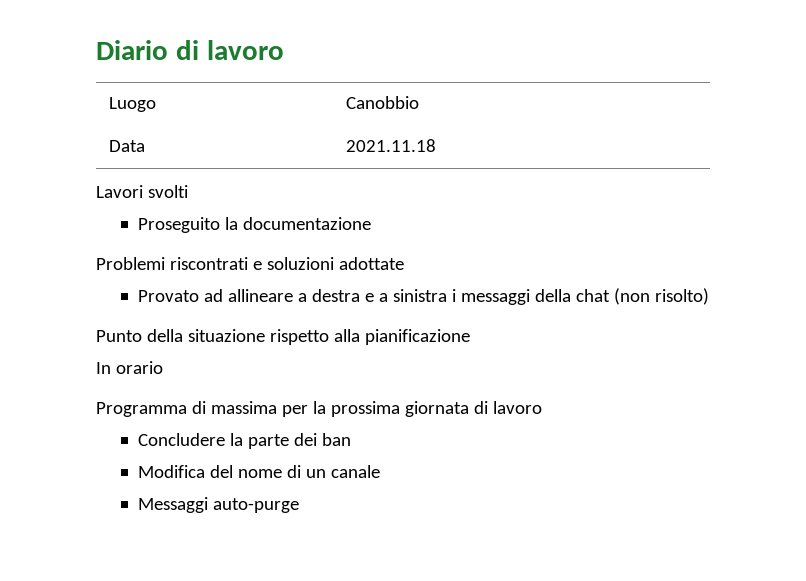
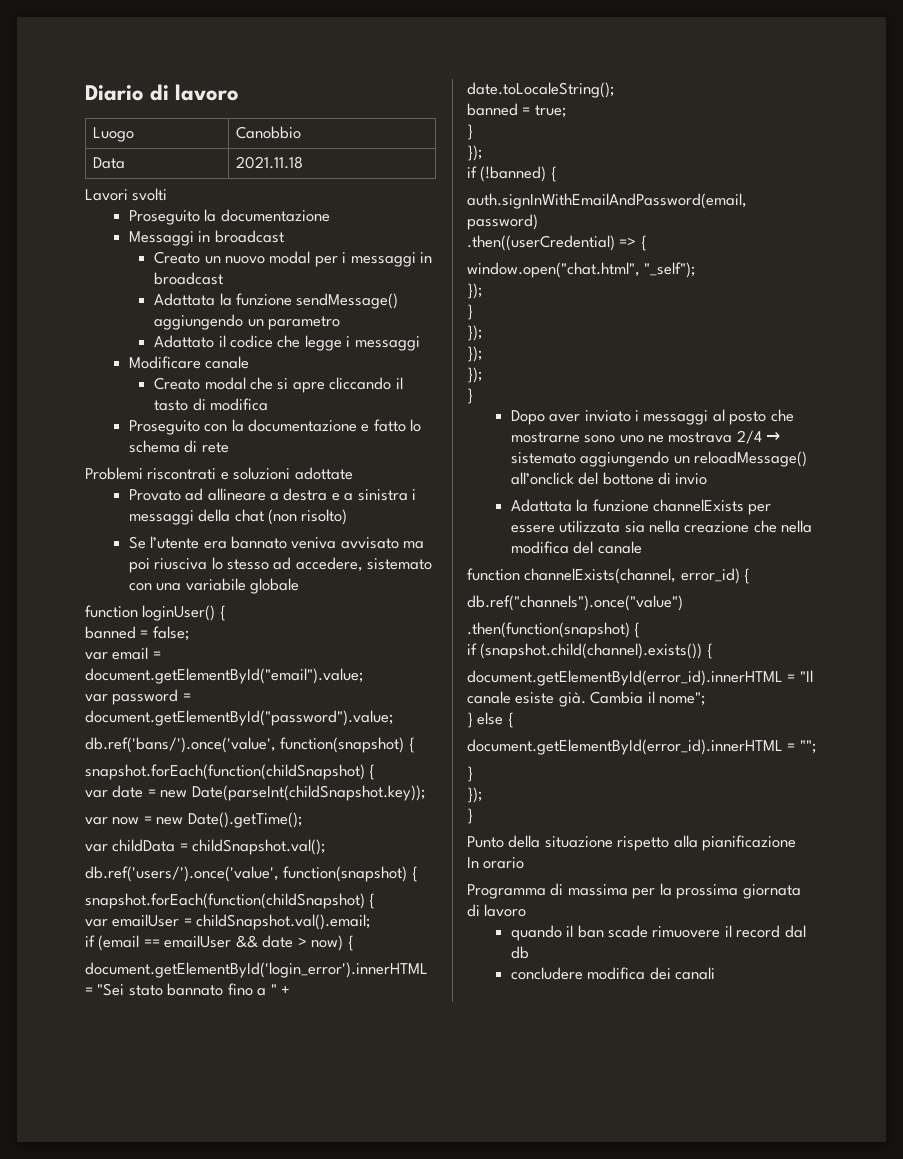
(371, 223) none -> [128,230,284,246] [154,251,433,267] [154,272,224,285] [154,293,399,309] [154,314,341,330] [154,335,420,351] [128,356,250,369] [154,377,403,393] [154,398,269,411] [128,419,422,435] [128,440,229,453] // Messaggi in broadcast // Creato un nuovo modal per i messaggi in broadcast // Adattata la funzione sendMessage() aggiungendo un parametro // Adattato il codice che legge i messaggi // Modificare canale // Creato modal che si apre cliccando il tasto di modifica // Proseguito con la documentazione e fatto lo schema di rete
(709, 296) none -> [128,536,425,549] [128,557,433,573] [128,578,299,594] [85,605,226,621] [85,626,189,641] [85,647,161,660] [85,668,363,684] [85,689,191,705] [85,710,393,726] [85,737,415,753] [85,764,376,780] [85,785,425,801] [85,812,302,828] [85,839,326,855] [85,866,418,882] [85,893,376,909] [85,914,371,930] [85,935,354,951] [85,962,428,978] [85,983,291,996] [467,82,614,98] [467,103,566,118] [467,124,473,140] [467,145,482,161] [467,166,557,182] [467,193,747,209] [467,214,538,230] [467,235,647,251] [467,262,696,278] [467,283,482,299] [467,304,473,320] [467,325,482,341] [467,346,482,362] [467,367,482,383] [467,388,473,404] [510,409,794,425] [510,430,781,444] [510,451,807,467] [510,472,708,485] [510,499,772,515] [510,520,813,533] [510,541,642,554] [467,568,751,584] [467,595,683,611] [467,622,641,638] [467,643,713,659] [467,670,813,686] [467,691,706,707] [467,712,514,728] [467,739,816,755] [467,766,473,782] [467,787,482,803] [467,808,473,824] // Se l’utente era bannato veniva avvisato ma poi riusciva lo stesso ad accedere, sistemato con una variabile globale // function loginUser() { // banned = false; // var email = document.getElementById("email").value; // var password = document.getElementById("password").value; // db.ref('bans/').once('value', function(snapshot) { // snapshot.forEach(function(childSnapshot) { // var date = new Date(parseInt(childSnapshot.key)); // var now = new Date().getTime(); // var childData = childSnapshot.val(); // db.ref('users/').once('value', function(snapshot) { // snapshot.forEach(function(childSnapshot) { // var emailUser = childSnapshot.val().email; // if (email == emailUser && date > now) { // document.getElementById('login_error').innerHTML = "Sei stato bannato fino a " + date.toLocaleString(); // banned = true; // } // }); // if (!banned) { // auth.signInWithEmailAndPassword(email, password) // .then((userCredential) => { // window.open("chat.html", "_self"); // }); // } // }); // }); // }); // } // Dopo aver inviato i messaggi al posto che mostrarne sono uno ne mostrava 2/4 → sistemato aggiungendo un reloadMessage() all’onclick del bottone di invio // Adattata la funzione channelExists per essere utilizzata sia nella creazione che nella modifica del canale // function channelExists(channel, error_id) { // db.ref("channels").once("value") // .then(function(snapshot) { // if (snapshot.child(channel).exists()) { // document.getElementById(error_id).innerHTML = "Il canale esiste già. Cambia il nome"; // } else { // document.getElementById(error_id).innerHTML = ""; // } // }); // }
[137,433,351,449] [137,465,380,478] [137,497,299,513] Concludere la parte dei ban // Modifica del nome di un canale // Messaggi auto-purge -> [510,925,806,941] [510,946,529,959] [510,967,715,980] quando il ban scade rimuovere il record dal db // concludere modifica dei canali

